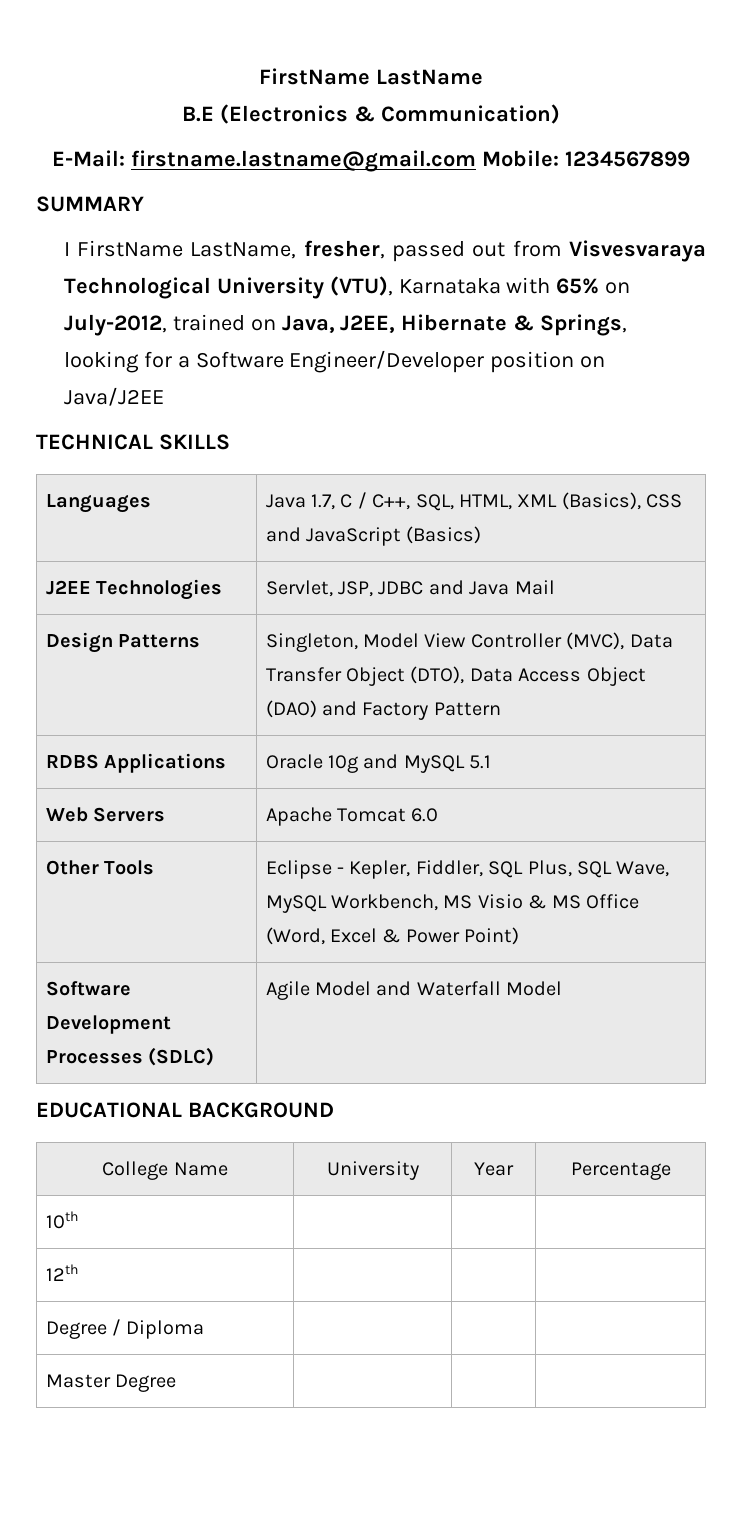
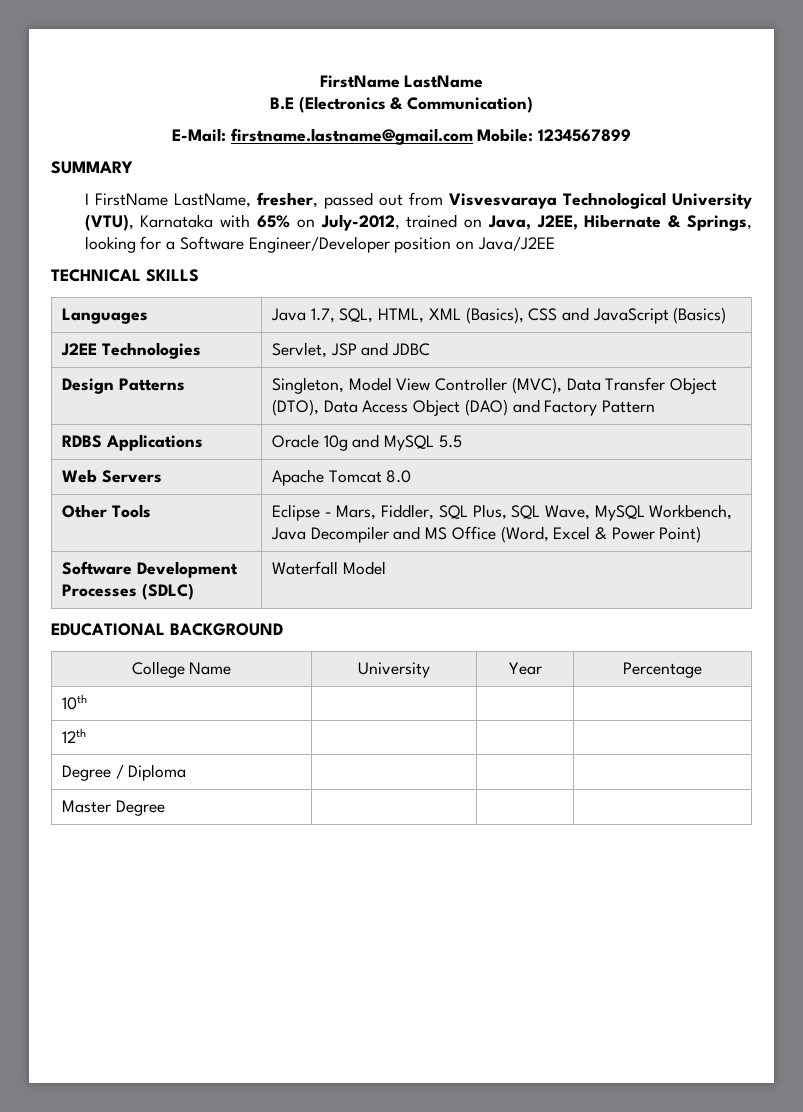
[340,492,411,510] C / C++, -> (335, 315) none
[338,581,374,597] JSP, -> [330,342,389,356] JSP and
[428,580,555,595] and Java Mail -> (431, 349) none
[469,755,492,769] 5.1 -> [438,435,462,448] 5.5
[411,808,439,822] 6.0 -> [386,470,412,483] 8.0
[349,860,411,879] Kepler, -> [336,505,377,520] Mars,
[443,894,547,909] MS Visio & -> [270,526,421,543] Java Decompiler and
[265,981,412,1000] Agile Model and -> (194, 591) none

